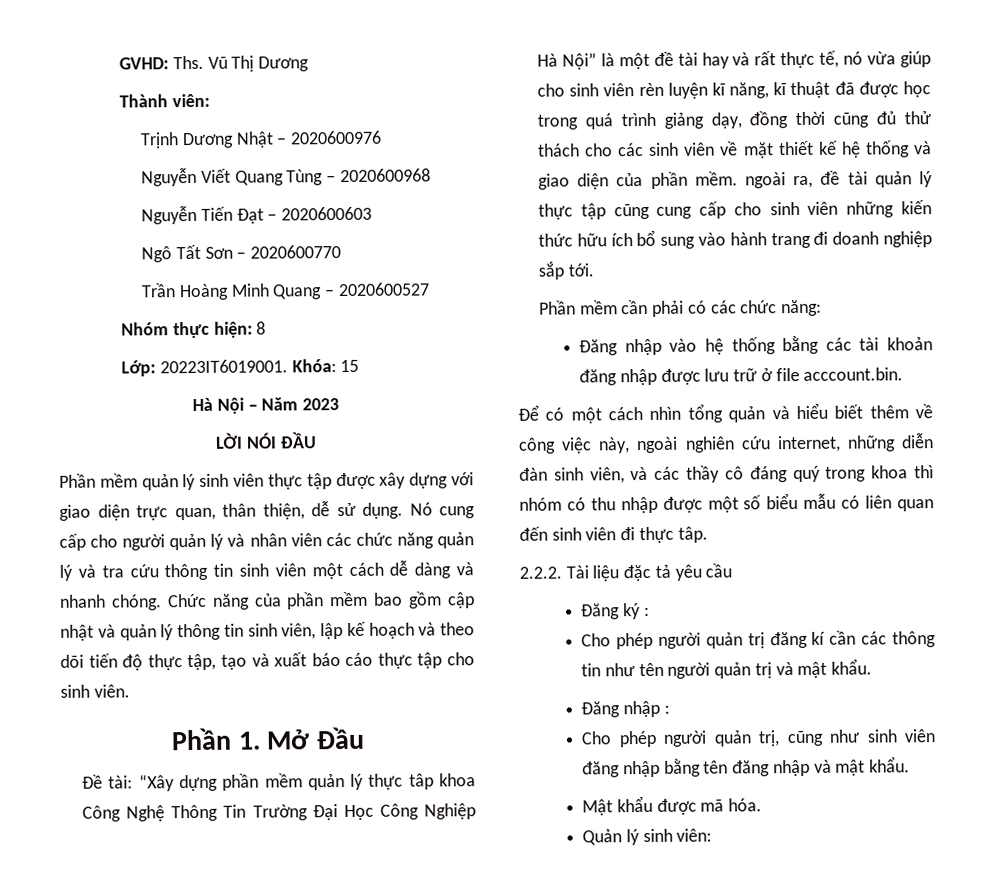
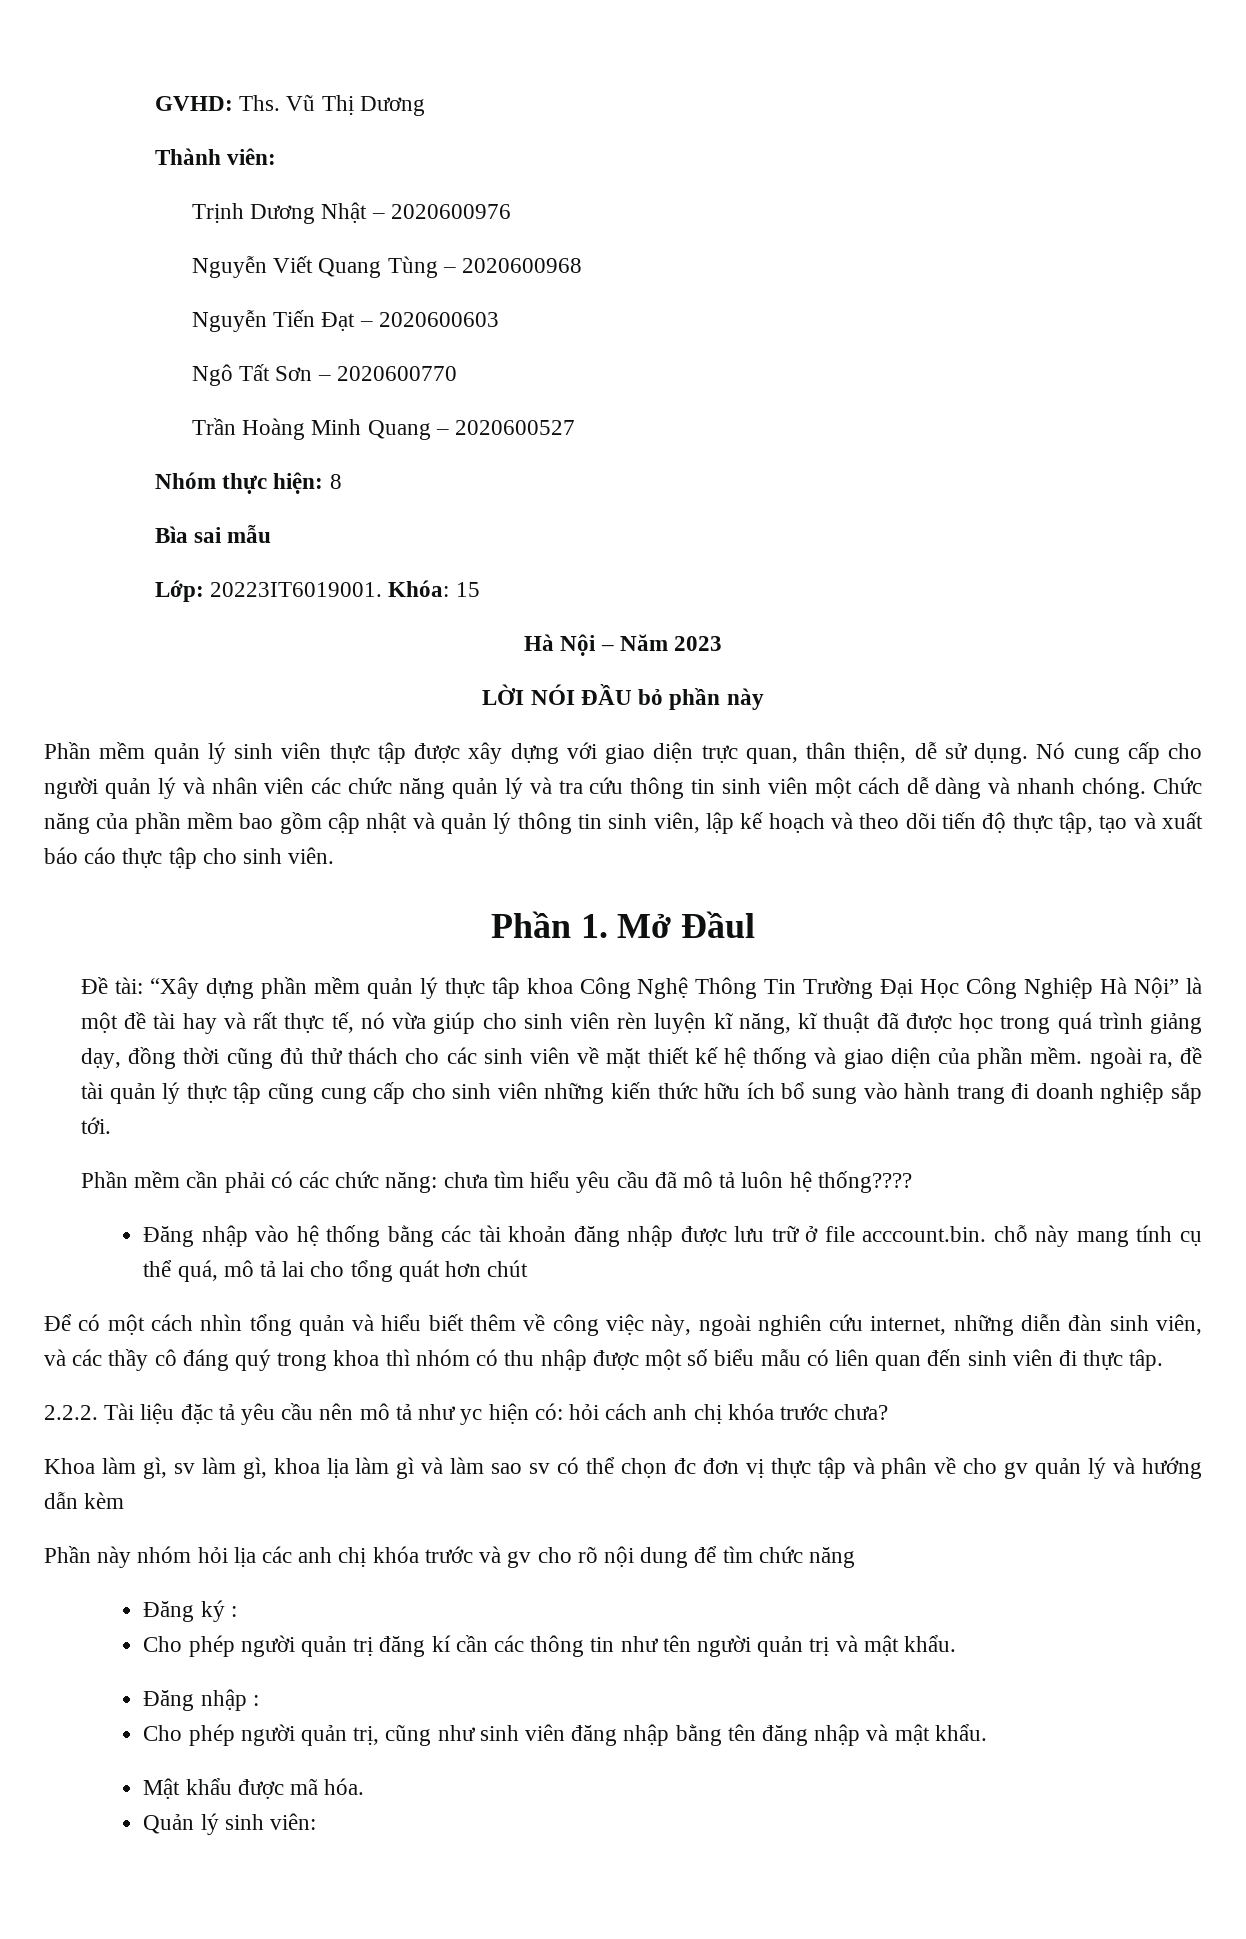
(267, 328) none -> [155,525,272,543] // Bìa sai mẫu
(317, 440) none -> [638,688,764,710] bỏ phần này
[315,726,365,750] Đầu -> [681,911,756,938] Đầul
(823, 308) none -> [443,1171,912,1193] chưa tìm hiểu yêu cầu đã mô tả luôn hệ thống????
(904, 374) none -> [993,1225,1203,1247] [143,1260,529,1282] chỗ này mang tính cụ thể quá, mô tả lai cho tổng quát hơn chút
(733, 570) none -> [319,1403,889,1425] [44,1457,1202,1479] [44,1492,125,1509] [44,1546,855,1568] nên mô tả như yc hiện có: hỏi cách anh chị khóa trước chưa? // Khoa làm gì, sv làm gì, khoa lịa làm gì và làm sao sv có thể chọn đc đơn vị thực tập và phân về cho gv quản lý và hướng dẫn kèm // Phần này nhóm hỏi lịa các anh chị khóa trước và gv cho rõ nội dung để tìm chức năng

